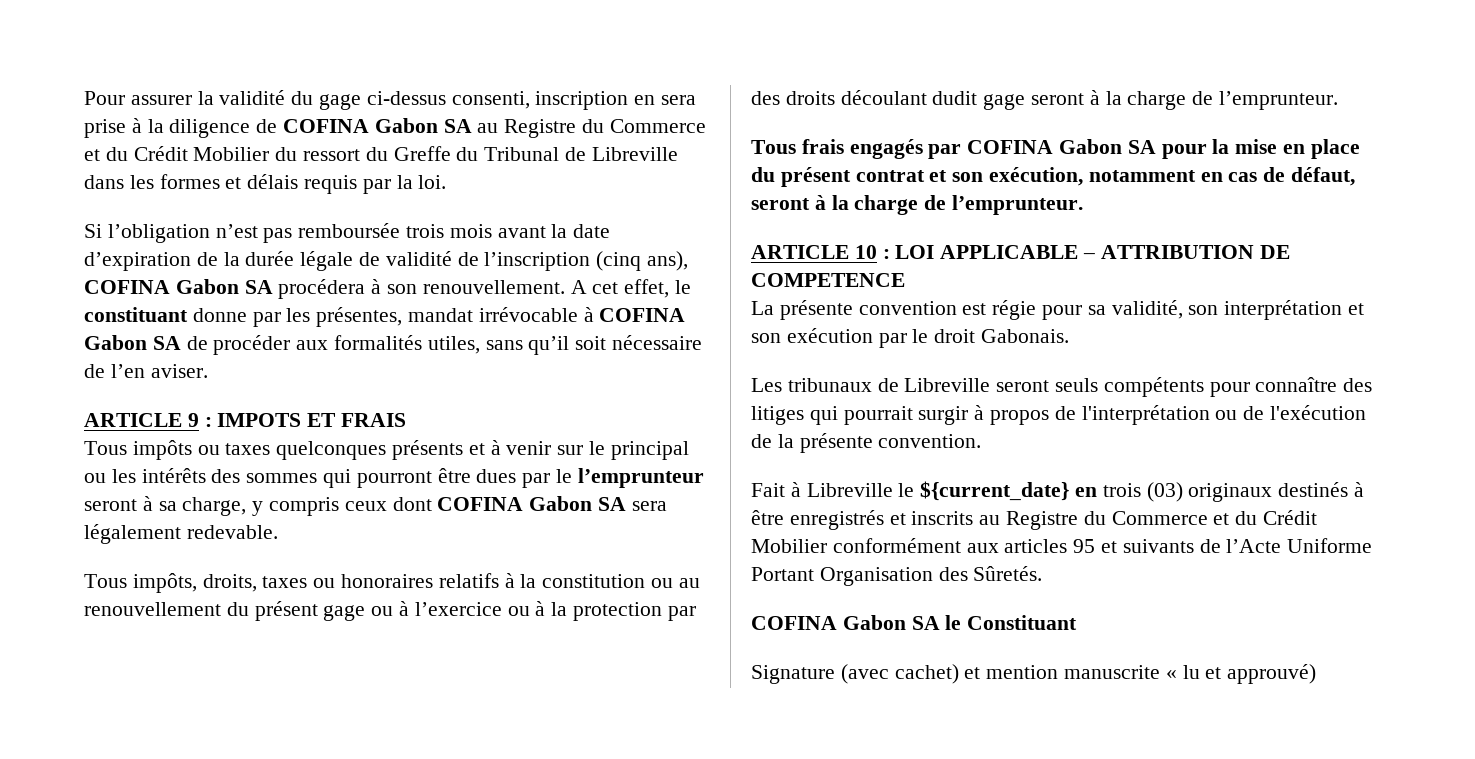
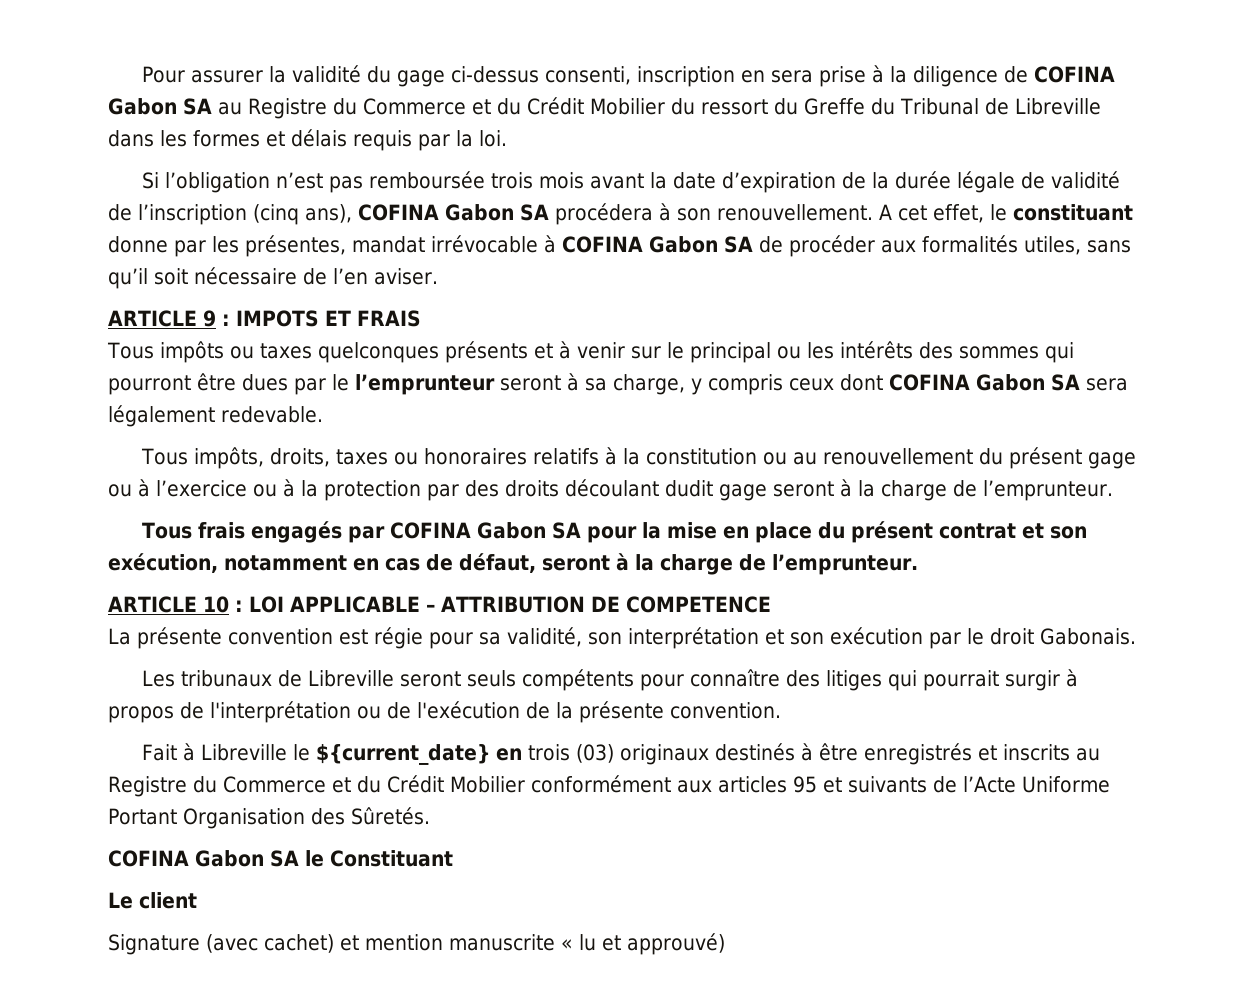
(1078, 622) none -> [108,892,197,909] // Le client

